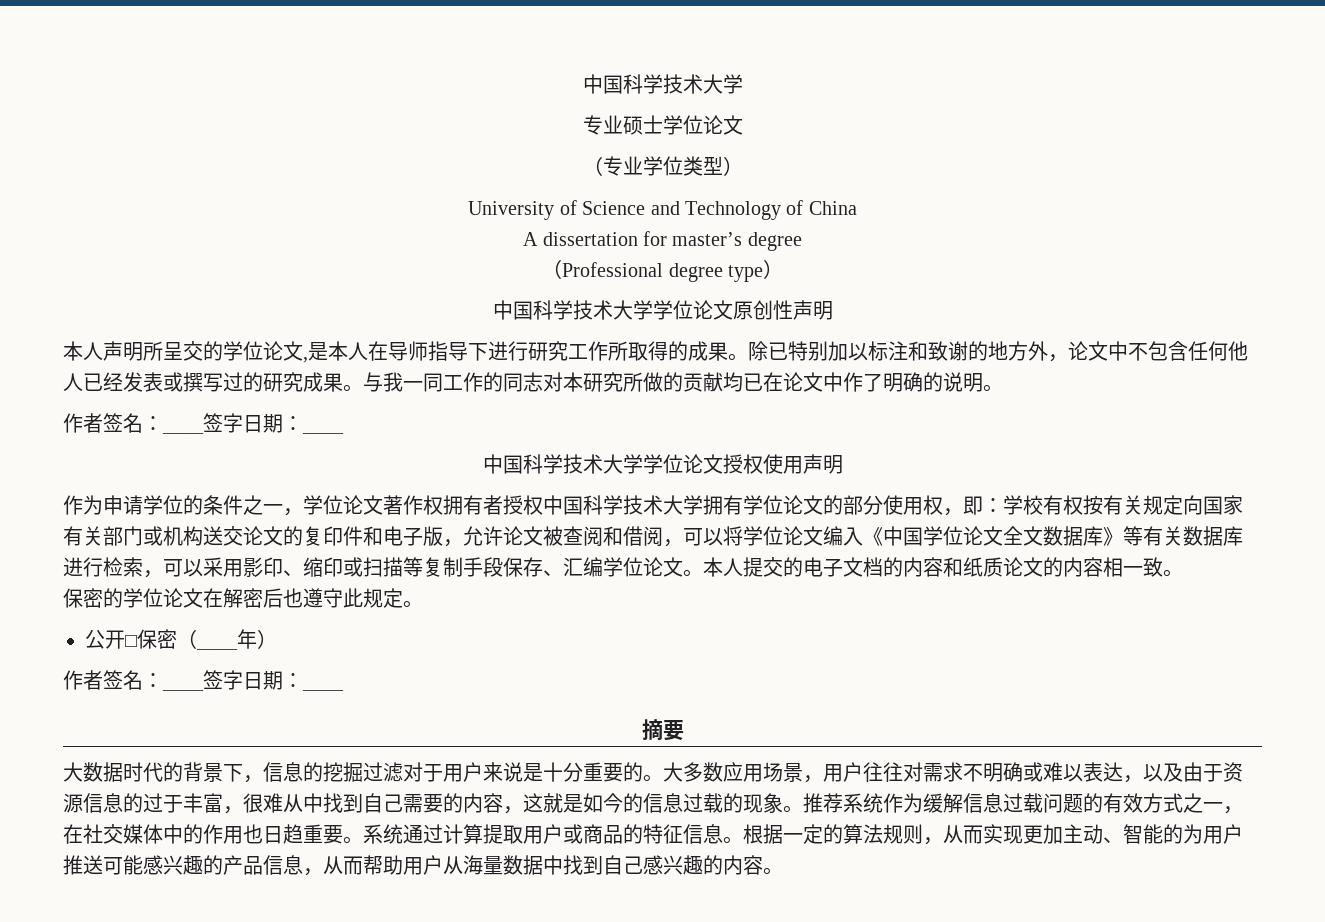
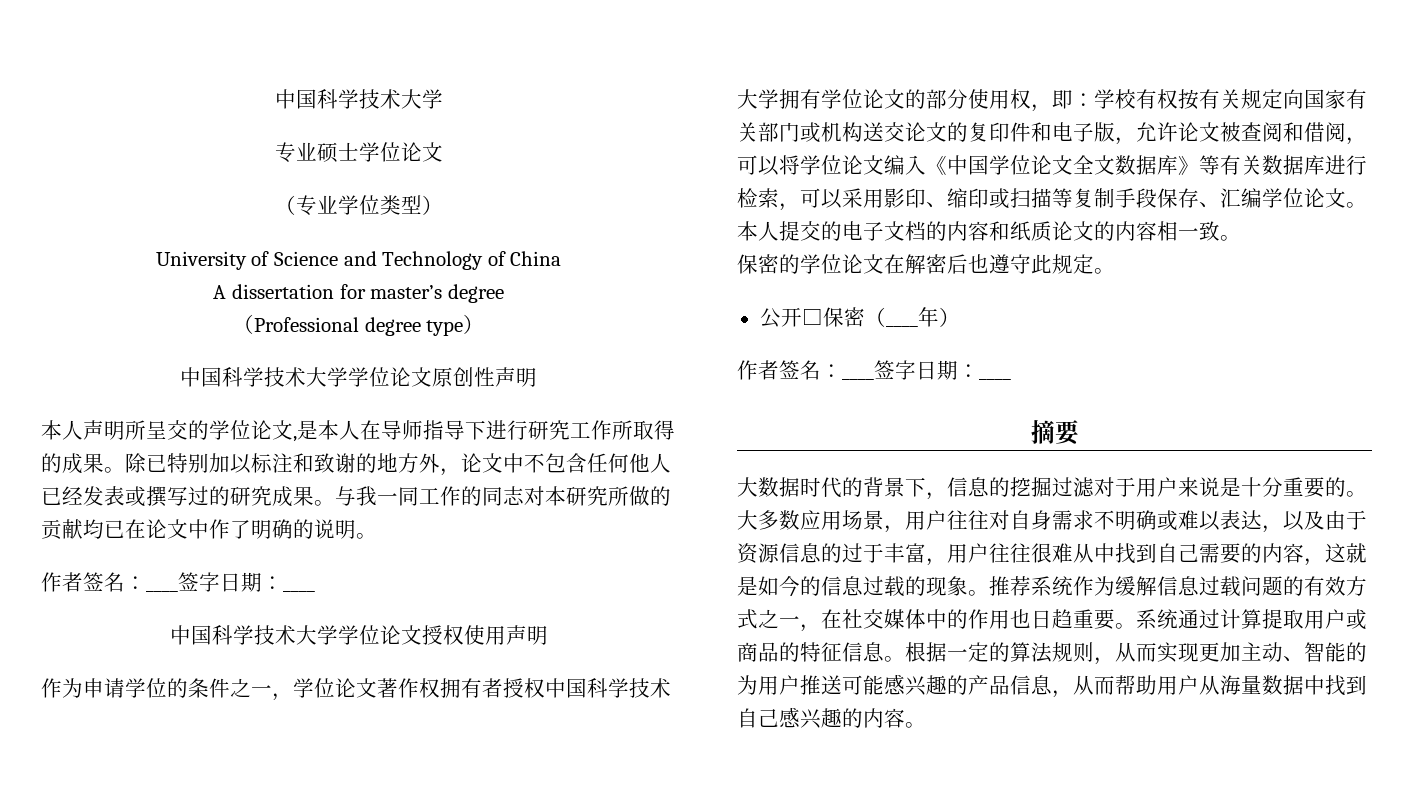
(923, 772) none -> [1010,510,1052,530] 自身
(243, 810) none -> [947,543,1031,563] 用户往往

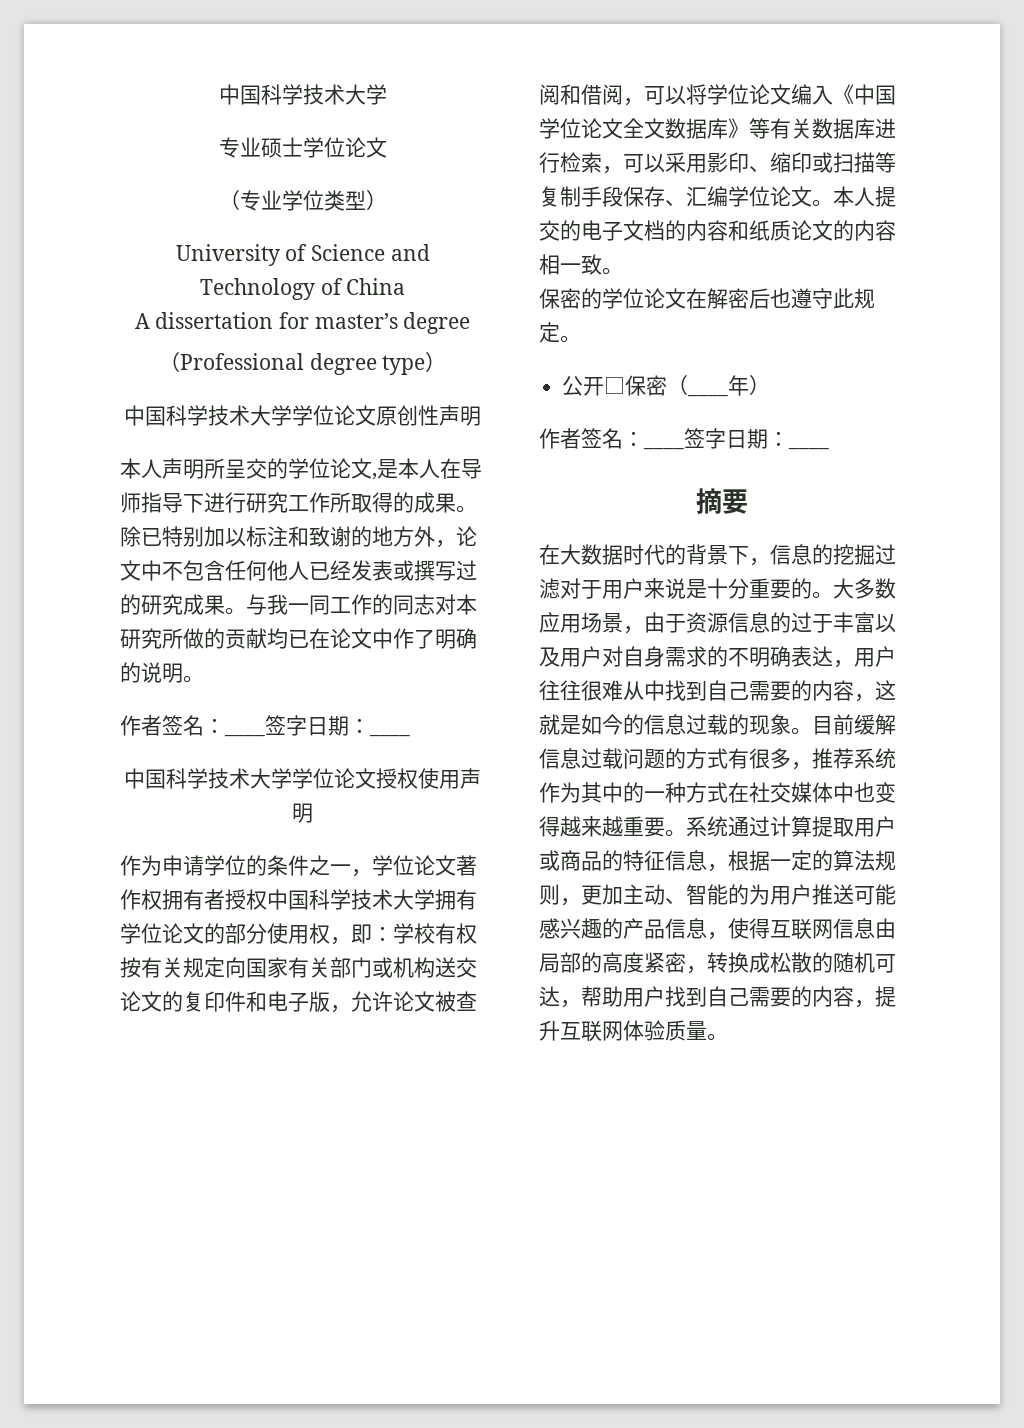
(1080, 432) none -> [539,544,560,565] 在
[905,510,1325,533] 用户往往对自身需求不明确或难以表达，以及 -> (644, 630) none
(926, 553) none -> [875,614,896,633] [539,646,833,667] 以及用户对自身需求的不明确表达
[989,576,1115,596] 推荐系统作为 -> [812,714,854,735] 目前
[1304,576,1367,596] [737,609,1073,632] 有效方式之一，在社交媒体中的作用也日趋 -> [686,748,896,770] [539,782,896,803] [539,816,623,837] 方式有很多，推荐系统作为其中的一种方式在社交媒体中也变得越来越
[884,656,905,662] 。 -> [707,864,728,872] ，
[1115,642,1199,663] 从而实现 -> (581, 902) none
[1073,675,1367,696] [737,707,905,729] 从而帮助用户从海量数据中找到自己感兴趣的内容 -> [728,918,896,940] [539,952,896,974] [539,986,896,1008] [539,1020,707,1042] 使得互联网信息由局部的高度紧密，转换成松散的随机可达，帮助用户找到自己需要的内容，提升互联网体验质量

